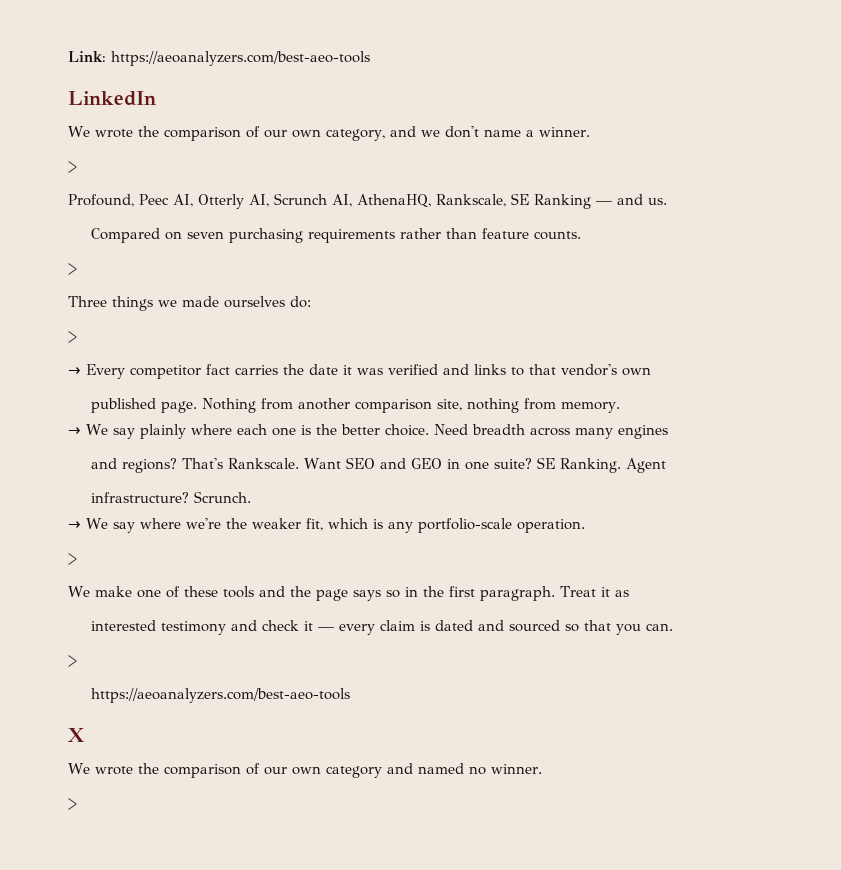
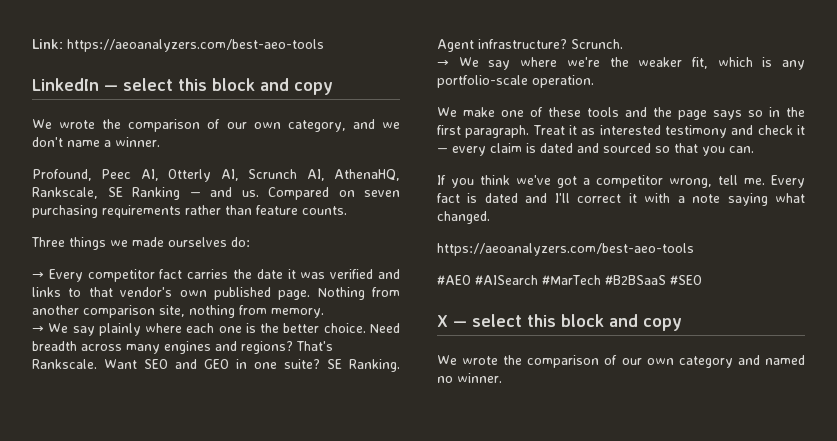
(156, 98) none -> [104,78,333,95] — select this block and copy
[68,161,77,173] // > -> (160, 142) none
(667, 201) // -> (259, 193) none
[68,263,77,275] // > -> (347, 210) none
[68,331,77,343] // > -> (250, 242) none
(651, 371) // -> (207, 293) none
(668, 432) // -> (211, 347) none
(666, 465) // -> (474, 45) none
[68,553,77,565] // > -> (594, 81) none
(629, 593) // -> (596, 131) none
[68,655,77,667] [90,688,350,703] [68,728,85,742] > // https://aeoanalyzers.com/best-aeo-tools // X -> [437,175,805,188] [437,193,805,206] [437,211,490,224] [437,243,694,256] [437,275,702,285] [437,314,682,331] If you think we've got a competitor wrong, tell me. Every fact is dated and I'll correct it with a note saying what changed. // https://aeoanalyzers.com/best-aeo-tools // #AEO #AISearch #MarTech #B2BSaaS #SEO // X — select this block and copy
[68,798,77,810] // > -> (502, 378) none

